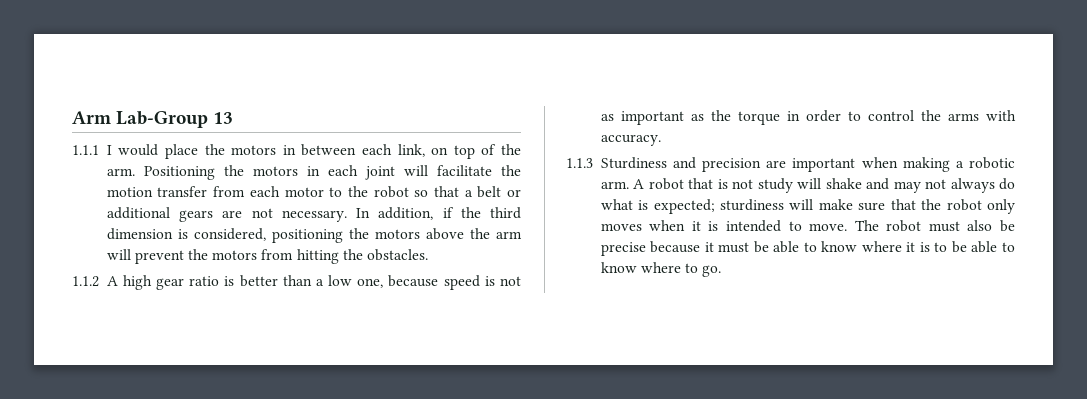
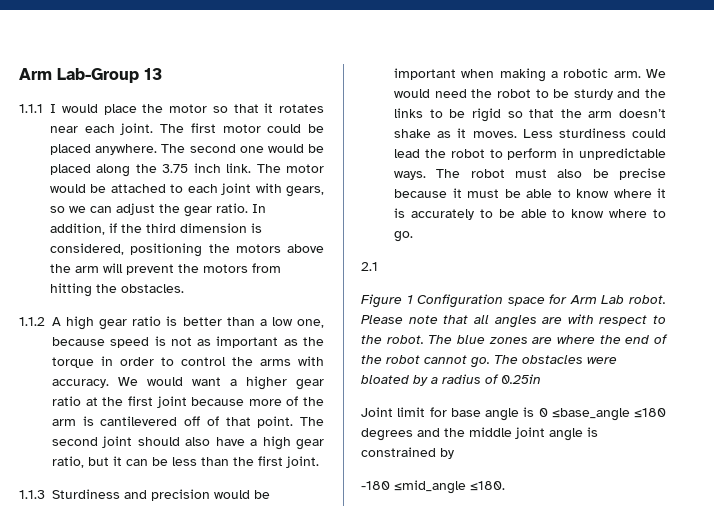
[231,144,521,159] [106,165,521,180] [106,186,521,198] [106,207,347,222] motors in between each link, on top of the arm. Positioning the motors in each joint will facilitate the motion transfer from each motor to the robot so that a belt or additional gears are not necessary. -> [169,103,324,113] [50,123,325,135] [50,144,324,155] [50,163,324,177] [50,183,324,197] [50,203,248,217] motor so that it rotates near each joint. The first motor could be placed anywhere. The second one would be placed along the 3.75 inch link. The motor would be attached to each joint with gears, so we can adjust the gear ratio.
(661, 140) none -> [118,376,324,390] [52,396,324,408] [52,416,325,428] [52,436,324,450] [52,456,319,468] We would want a higher gear ratio at the first joint because more of the arm is cantilevered off of that point. The second joint should also have a high gear ratio, but it can be less than the first joint.
[766,160,787,168] are -> [214,490,270,499] would be
[633,178,1015,193] [600,199,1015,214] [600,220,848,232] A robot that is not study will shake and may not always do what is expected; sturdiness will make sure that the robot only moves when it is intended to move. -> [646,69,666,78] [394,89,666,100] [394,108,666,122] [394,128,666,138] [394,148,666,160] [394,171,426,180] We would need the robot to be sturdy and the links to be rigid so that the arm doesn’t shake as it moves. Less sturdiness could lead the robot to perform in unpredictable ways.
(930, 247) none -> [410,209,474,220] accurately
(722, 271) none -> [361,262,378,271] [361,294,666,308] [361,314,666,328] [361,334,668,344] [361,355,617,368] [361,374,541,386] [361,407,666,421] [361,427,598,441] [361,447,454,459] [361,480,505,494] // 2.1 // Figure 1 Configuration space for Arm Lab robot. Please note that all angles are with respect to the robot. The blue zones are where the end of the robot cannot go. The obstacles were bloated by a radius of 0.25in // Joint limit for base angle is 0 ≤base_angle ≤180 degrees and the middle joint angle is constrained by // -180 ≤mid_angle ≤180.

